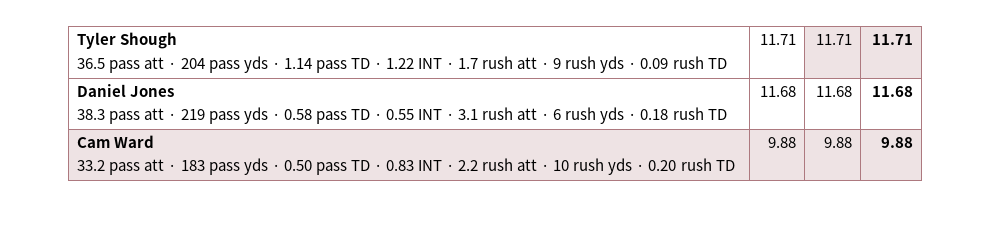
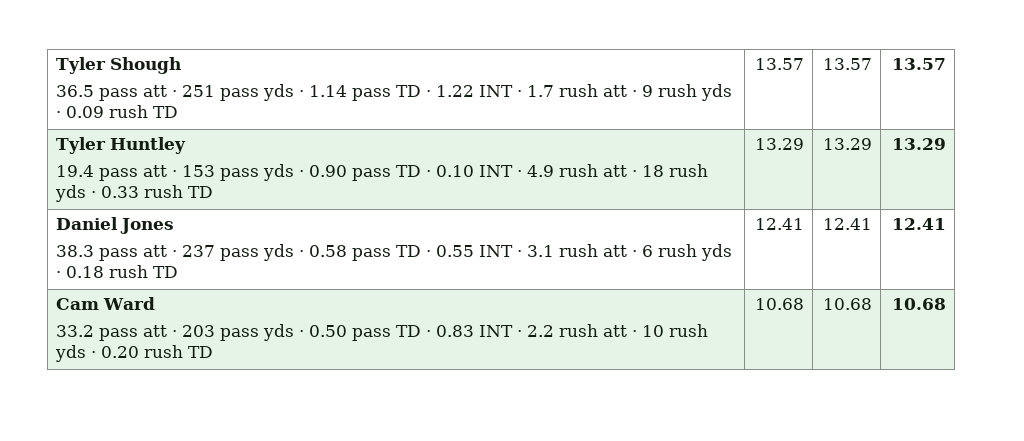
[180,58,205,69] 204 -> [182,85,216,97] 251
[759,34,796,45] [815,34,852,45] [871,34,913,45] 11.71 | 11.71 | 11.71 -> [754,58,804,70] [822,58,872,70] [891,58,946,70] [56,137,187,154] [56,164,709,181] [55,185,214,202] [754,138,804,150] [822,138,872,150] [891,138,946,150] 13.57 | 13.57 | 13.57 // Tyler Huntley // 19.4 pass att · 153 pass yds · 0.90 pass TD · 0.10 INT · 4.9 rush att · 18 rush yds · 0.33 rush TD | 13.29 | 13.29 | 13.29
[180,109,205,120] 219 -> [182,245,216,257] 237
[759,86,796,97] [815,86,852,97] [871,86,913,97] 11.68 | 11.68 | 11.68 -> [754,218,804,230] [822,218,872,230] [891,218,946,230] 12.41 | 12.41 | 12.41
[180,160,205,171] 183 -> [182,325,216,337] 203
[767,137,796,148] [823,137,852,148] [880,137,913,148] 9.88 | 9.88 | 9.88 -> [754,298,804,310] [822,298,872,310] [891,298,946,310] 10.68 | 10.68 | 10.68

